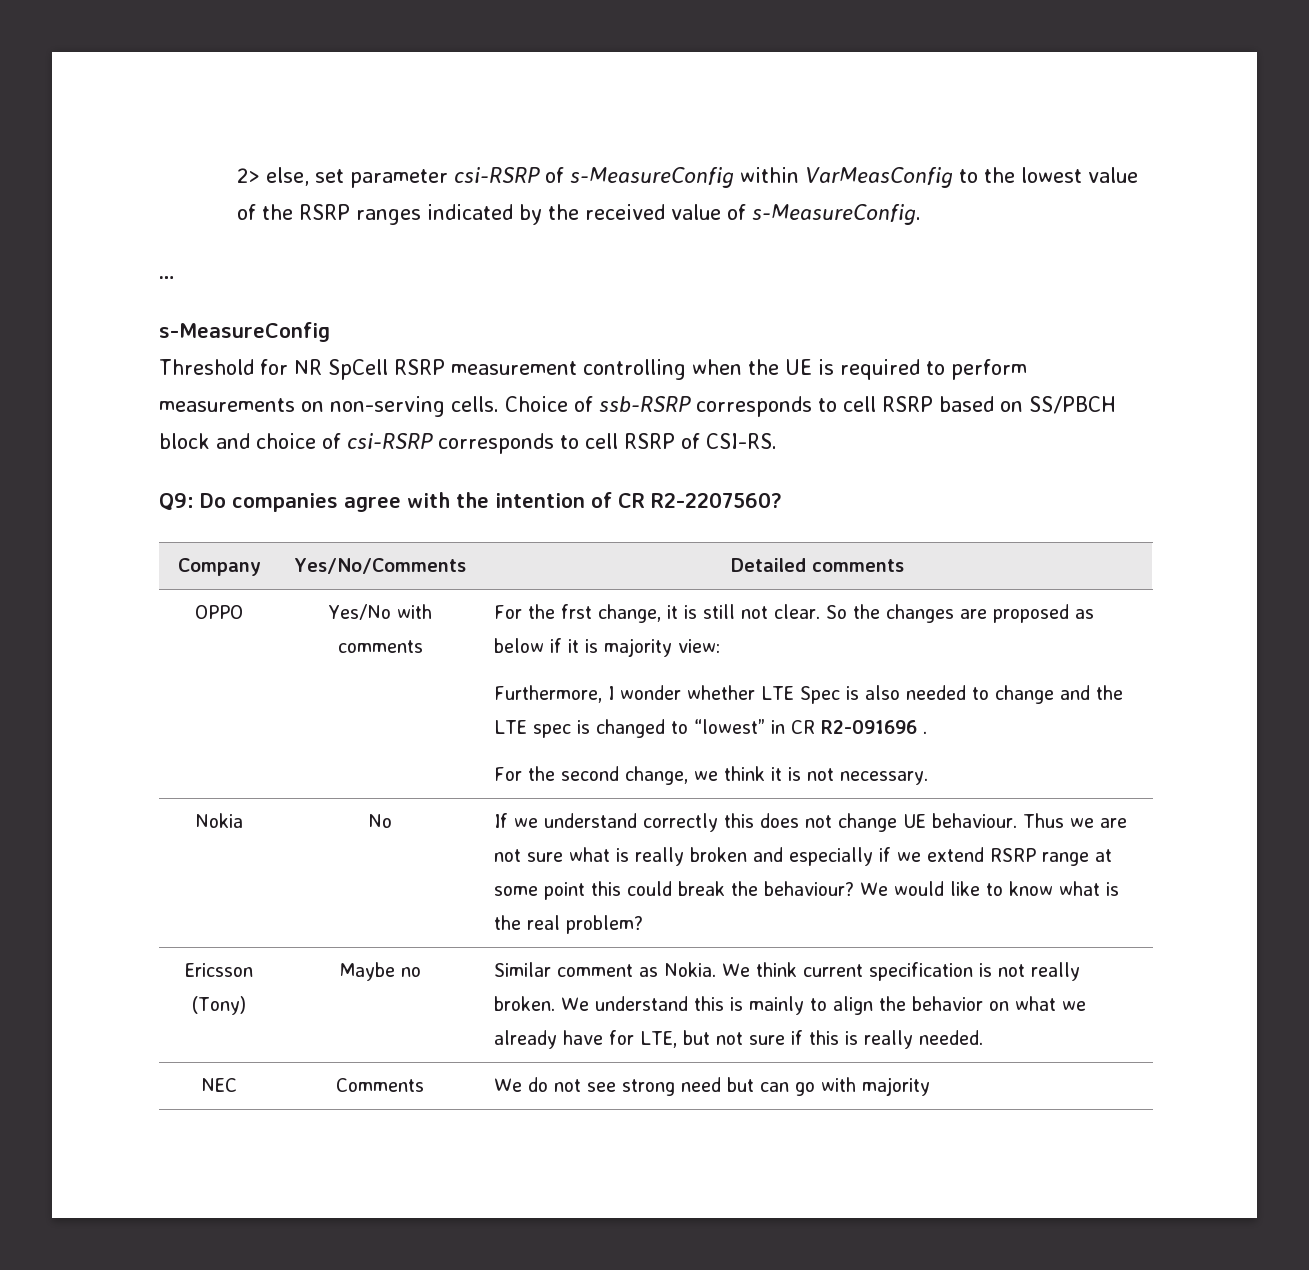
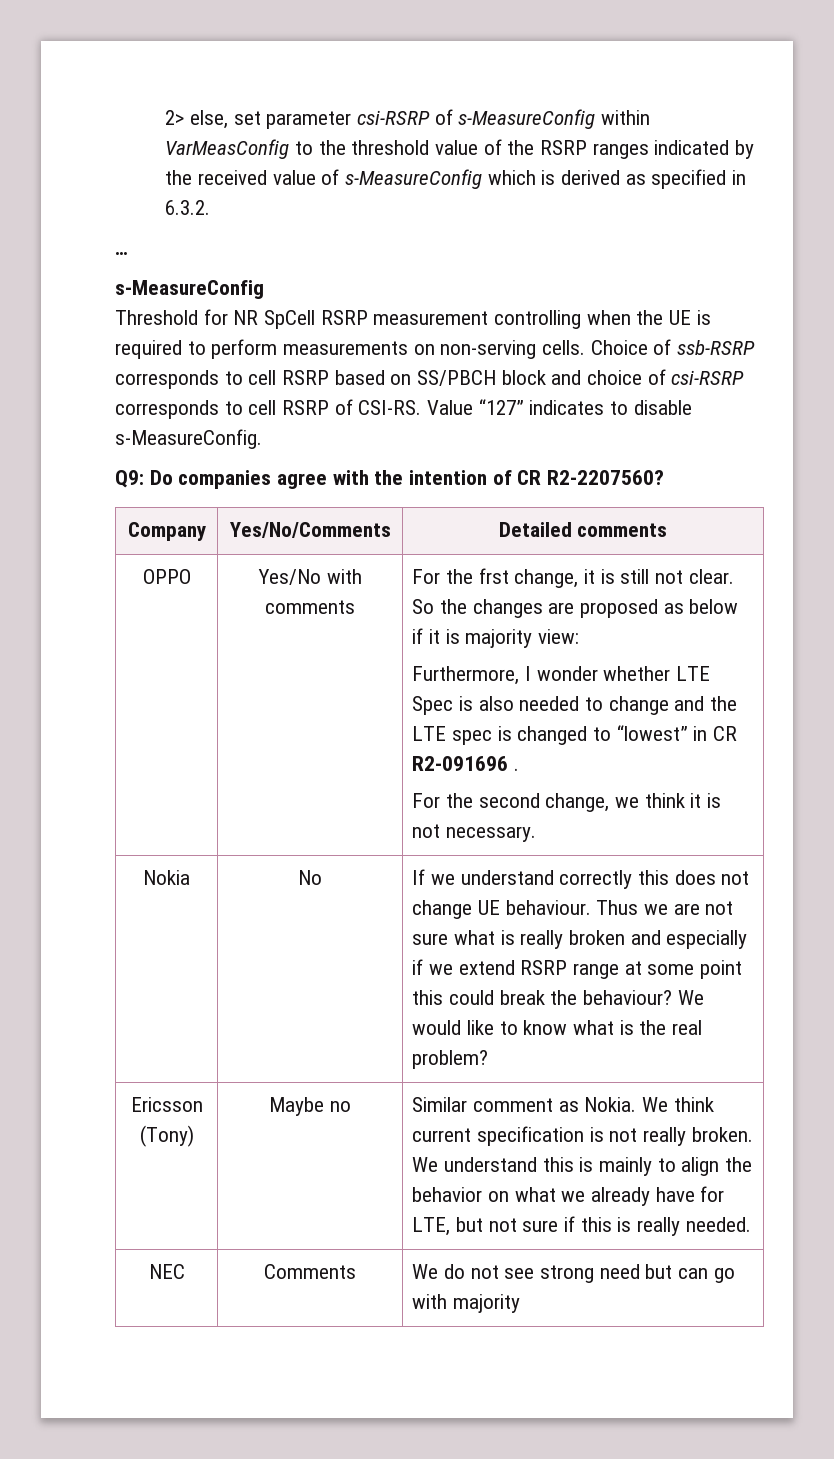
[1021,167,1083,183] lowest -> [351,140,430,155] threshold
[752,204,922,225] s-MeasureConfig. -> [344,169,746,189] [165,200,211,215] s-MeasureConfig which is derived as specified in 6.3.2.
(777, 441) none -> [427,399,692,415] [115,429,262,449] Value “127” indicates to disable s-MeasureConfig.

